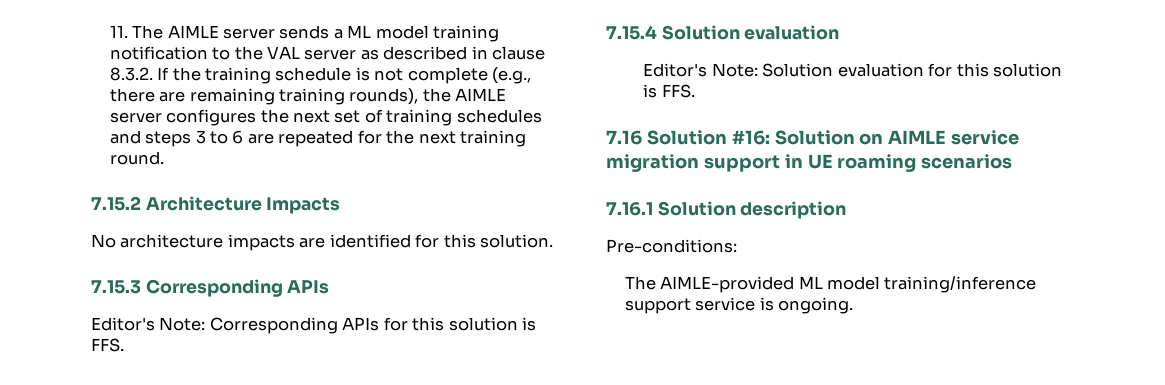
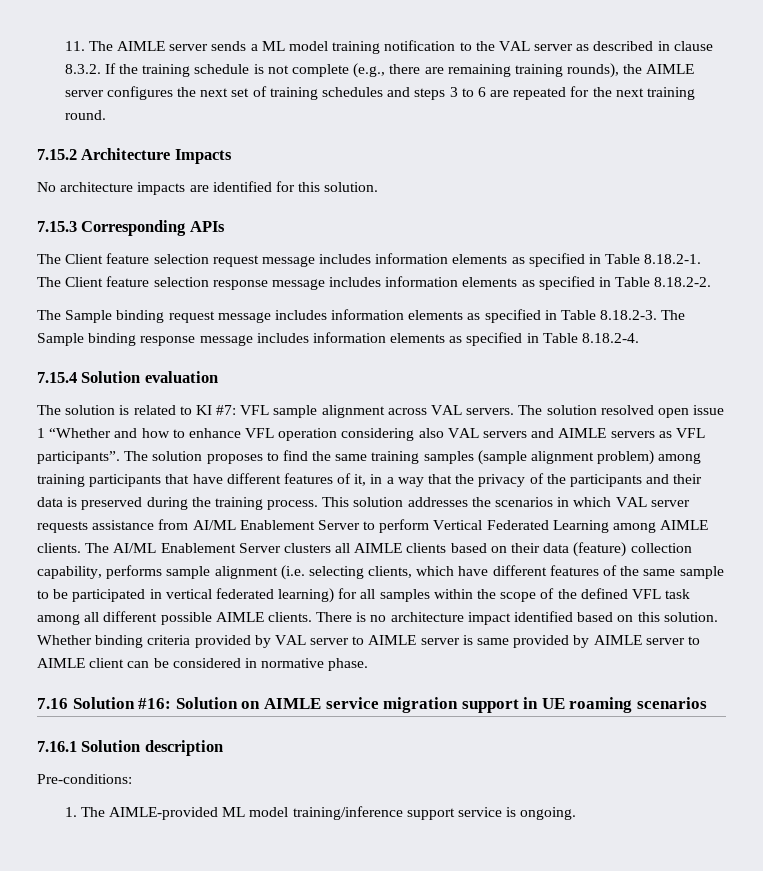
[91,317,537,334] [91,338,124,352] [606,25,840,40] [643,63,1063,77] [643,84,695,98] Editor's Note: Corresponding APIs for this solution is FFS. // 7.15.4 Solution evaluation // Editor's Note: Solution evaluation for this solution is FFS. -> [37,253,702,267] [37,276,712,290] [37,309,686,323] [37,332,640,346] [37,371,218,383] [37,405,725,418] [37,428,705,441] [37,450,702,465] [37,473,703,487] [37,497,690,510] [37,519,709,533] [37,542,692,557] [37,565,724,580] [37,588,691,603] [37,611,718,625] [37,635,700,648] [37,658,369,671] The Client feature selection request message includes information elements as specified in Table 8.18.2-1. The Client feature selection response message includes information elements as specified in Table 8.18.2-2. // The Sample binding request message includes information elements as specified in Table 8.18.2-3. The Sample binding response message includes information elements as specified in Table 8.18.2-4. // 7.15.4 Solution evaluation // The solution is related to KI #7: VFL sample alignment across VAL servers. The solution resolved open issue 1 “Whether and how to enhance VFL operation considering also VAL servers and AIMLE servers as VFL participants”. The solution proposes to find the same training samples (sample alignment problem) among training participants that have different features of it, in a way that the privacy of the participants and their data is preserved during the training process. This solution addresses the scenarios in which VAL server requests assistance from AI/ML Enablement Server to perform Vertical Federated Learning among AIMLE clients. The AI/ML Enablement Server clusters all AIMLE clients based on their data (feature) collection capability, performs sample alignment (i.e. selecting clients, which have different features of the same sample to be participated in vertical federated learning) for all samples within the scope of the defined VFL task among all different possible AIMLE clients. There is no architecture impact identified based on this solution. Whether binding criteria provided by VAL server to AIMLE server is same provided by AIMLE server to AIMLE client can be considered in normative phase.
(737, 246) none -> [64,807,77,817] 1.

